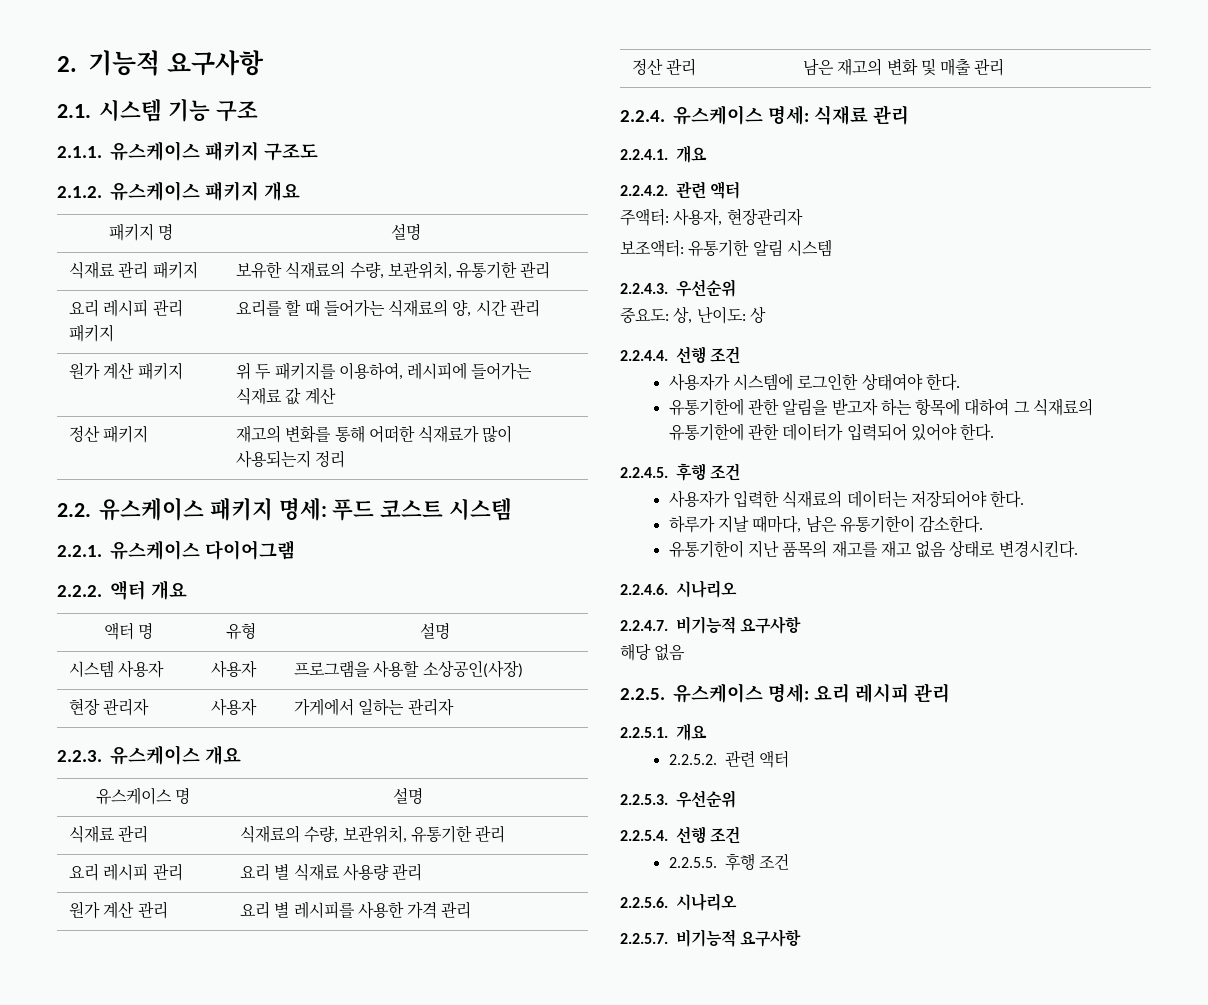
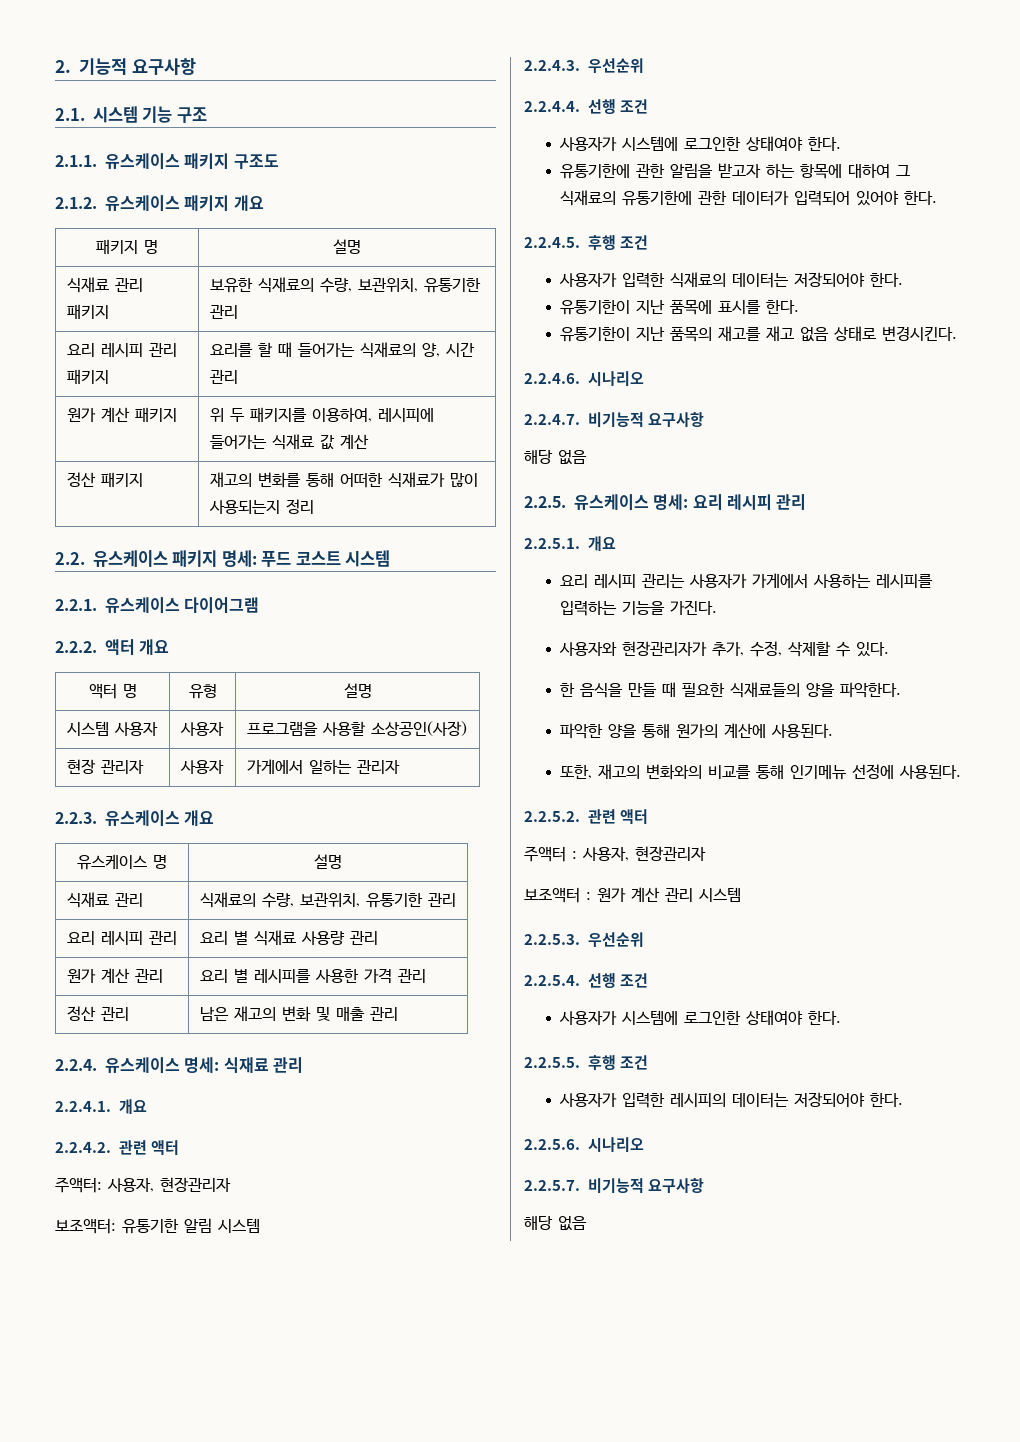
[620,306,766,324] // 중요도: 상, 난이도: 상 -> (644, 65) none
[668,515,984,533] 하루가 지날 때마다, 남은 유통기한이 감소한다. -> [560,299,800,315] 유통기한이 지난 품목에 표시를 한다.
[668,750,789,768] 2.2.5.2. 관련 액터 -> [560,573,934,588] [560,600,718,616] [559,641,890,657] [560,682,902,698] [560,723,834,739] [560,764,962,780] [524,809,649,825] [524,846,706,862] [524,887,741,903] 요리 레시피 관리는 사용자가 가게에서 사용하는 레시피를 입력하는 기능을 가진다. // 사용자와 현장관리자가 추가, 수정, 삭제할 수 있다. // 한 음식을 만들 때 필요한 식재료들의 양을 파악한다. // 파악한 양을 통해 원가의 계산에 사용된다. // 또한, 재고의 변화와의 비교를 통해 인기메뉴 선정에 사용된다. // 2.2.5.2. 관련 액터 // 주액터 : 사용자, 현장관리자 // 보조액터 : 원가 계산 관리 시스템
[668,853,789,871] 2.2.5.5. 후행 조건 -> [559,1010,842,1025] [524,1055,649,1071] [559,1092,904,1108] 사용자가 시스템에 로그인한 상태여야 한다. // 2.2.5.5. 후행 조건 // 사용자가 입력한 레시피의 데이터는 저장되어야 한다.
(802, 938) none -> [524,1216,587,1231] // 해당 없음

